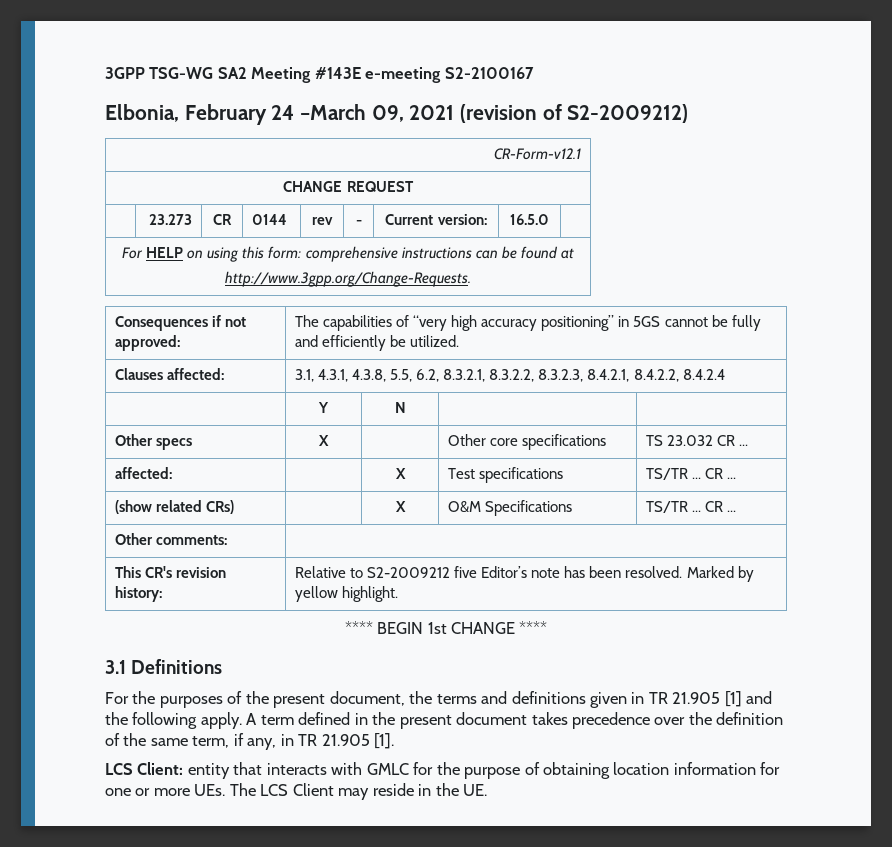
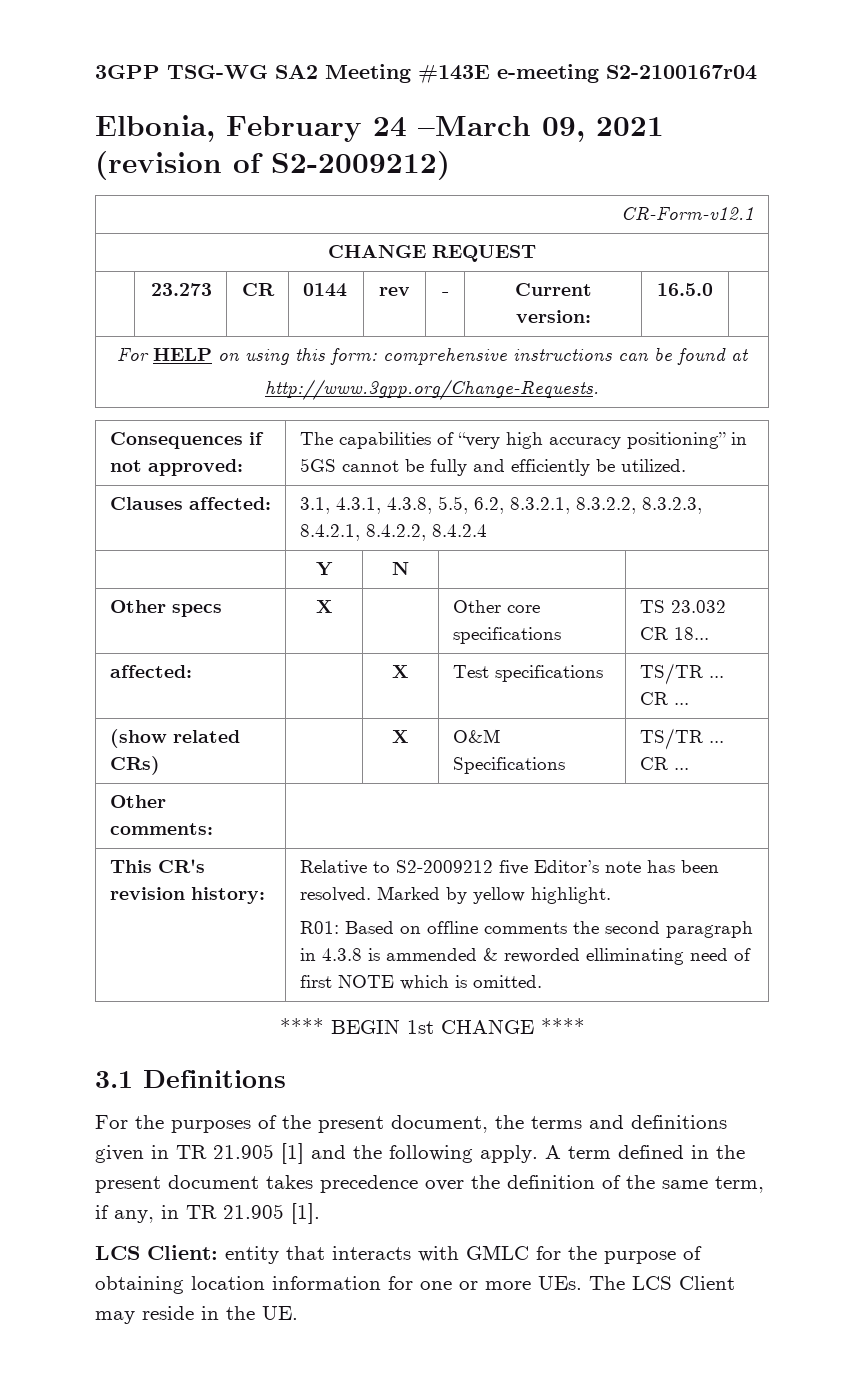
[444,67,534,79] S2-2100167 -> [606,65,757,80] S2-2100167r04
[739,444,749,446] ... -> [673,627,709,640] 18...
(399, 594) none -> [299,921,753,938] [299,948,751,965] [299,975,542,990] // R01: Based on offline comments the second paragraph in 4.3.8 is ammended & reworded elliminating need of first NOTE which is omitted.

